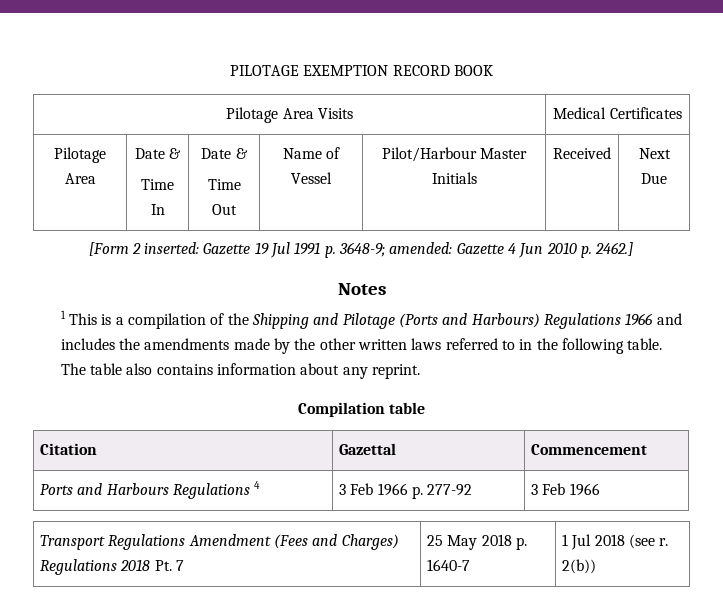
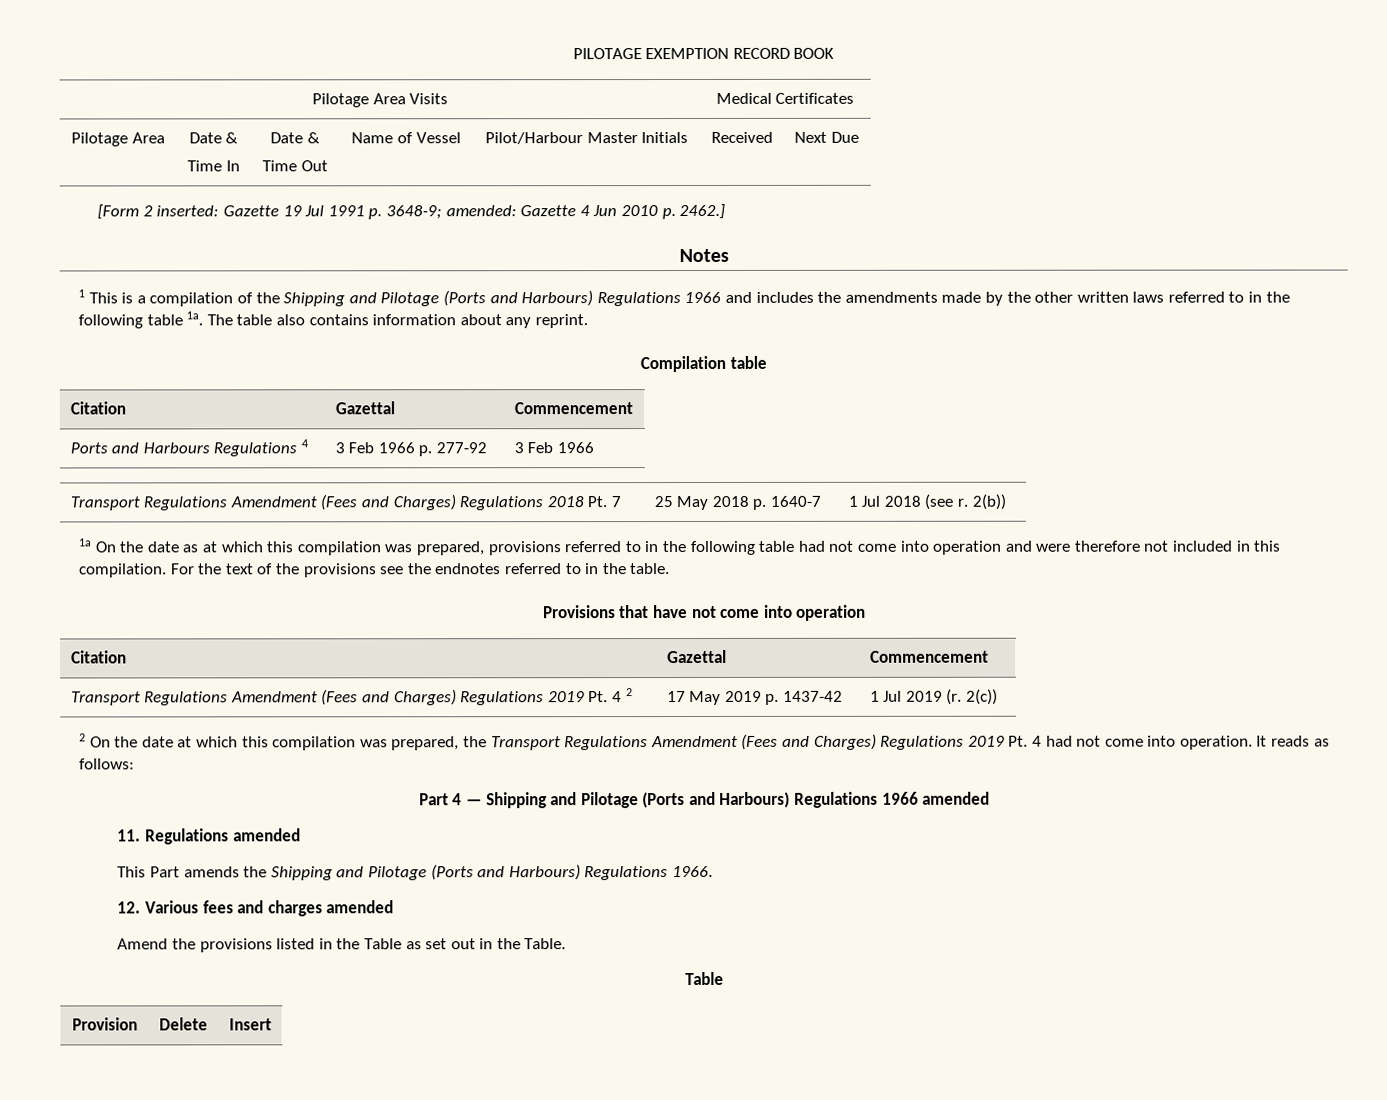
[627,338,663,350] table. -> [146,311,204,326] table 1a.
(597, 566) none -> [78,538,1282,556] [79,563,671,578] [542,604,867,621] [70,650,127,664] [666,649,727,664] [869,650,989,663] [70,688,633,706] [666,690,844,706] [869,688,999,705] [79,733,1330,751] [79,758,136,770] [418,791,991,809] [117,828,301,845] [117,864,713,881] [117,900,395,917] [117,938,567,953] [685,971,724,986] [71,1017,138,1031] [158,1017,208,1031] [228,1018,272,1031] // 1a On the date as at which this compilation was prepared, provisions referred to in the following table had not come into operation and were therefore not included in this compilation. For the text of the provisions see the endnotes referred to in the table. // Provisions that have not come into operation // Citation | Gazettal | Commencement // Transport Regulations Amendment (Fees and Charges) Regulations 2019 Pt. 4 2 | 17 May 2019 p. 1437-42 | 1 Jul 2019 (r. 2(c)) // 2 On the date at which this compilation was prepared, the Transport Regulations Amendment (Fees and Charges) Regulations 2019 Pt. 4 had not come into operation. It reads as follows: // Part 4 — Shipping and Pilotage (Ports and Harbours) Regulations 1966 amended // 11. Regulations amended // This Part amends the Shipping and Pilotage (Ports and Harbours) Regulations 1966. // 12. Various fees and charges amended // Amend the provisions listed in the Table as set out in the Table. // Table // Provision | Delete | Insert

